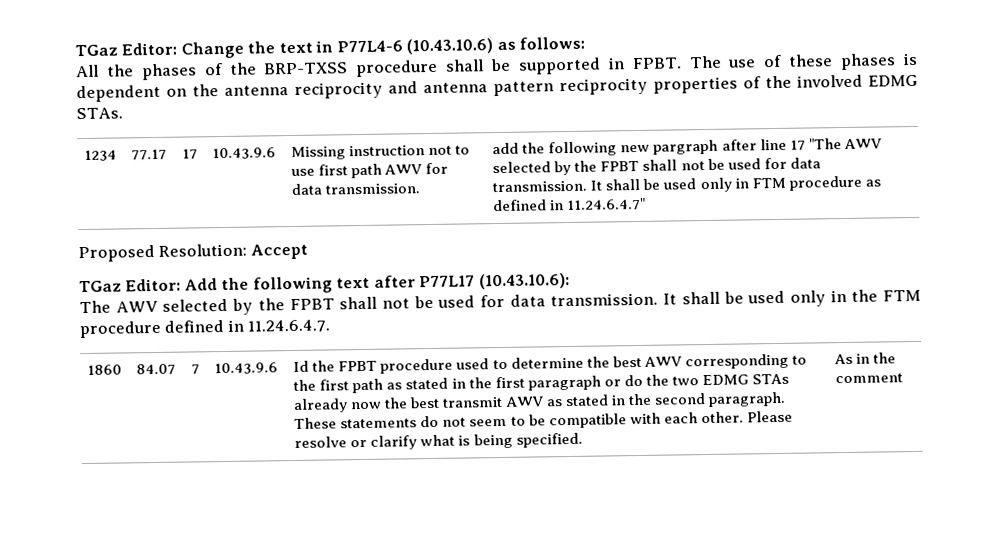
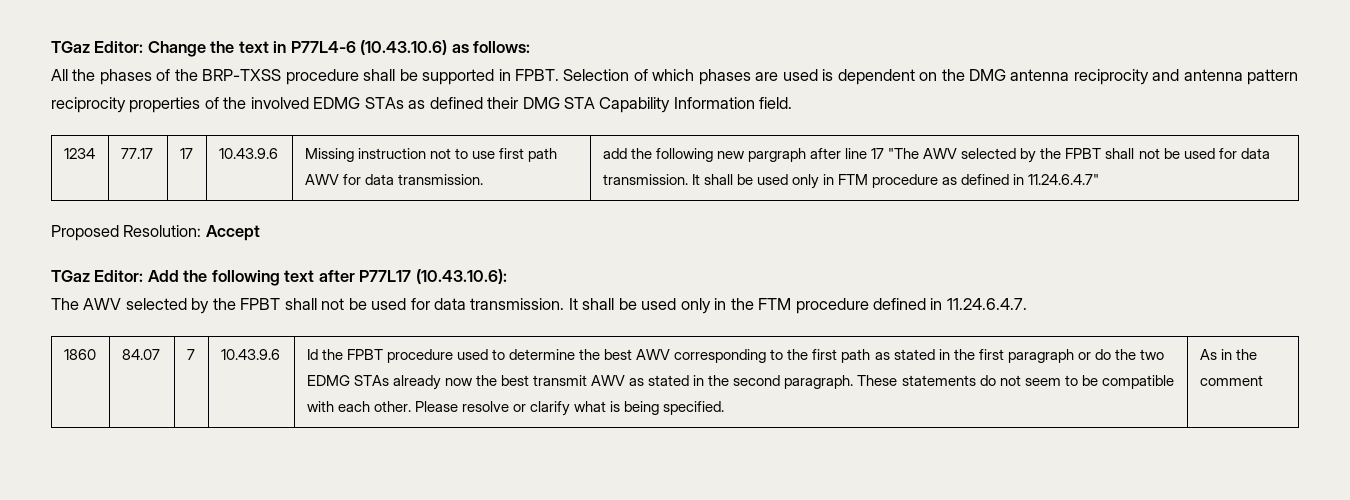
[688,53,897,71] The use of these phases -> [563,69,818,85] Selection of which phases are used
(219, 90) none -> [969,69,1007,81] DMG
[76,107,123,120] STAs. -> [364,97,793,113] STAs as defined their DMG STA Capability Information field.

